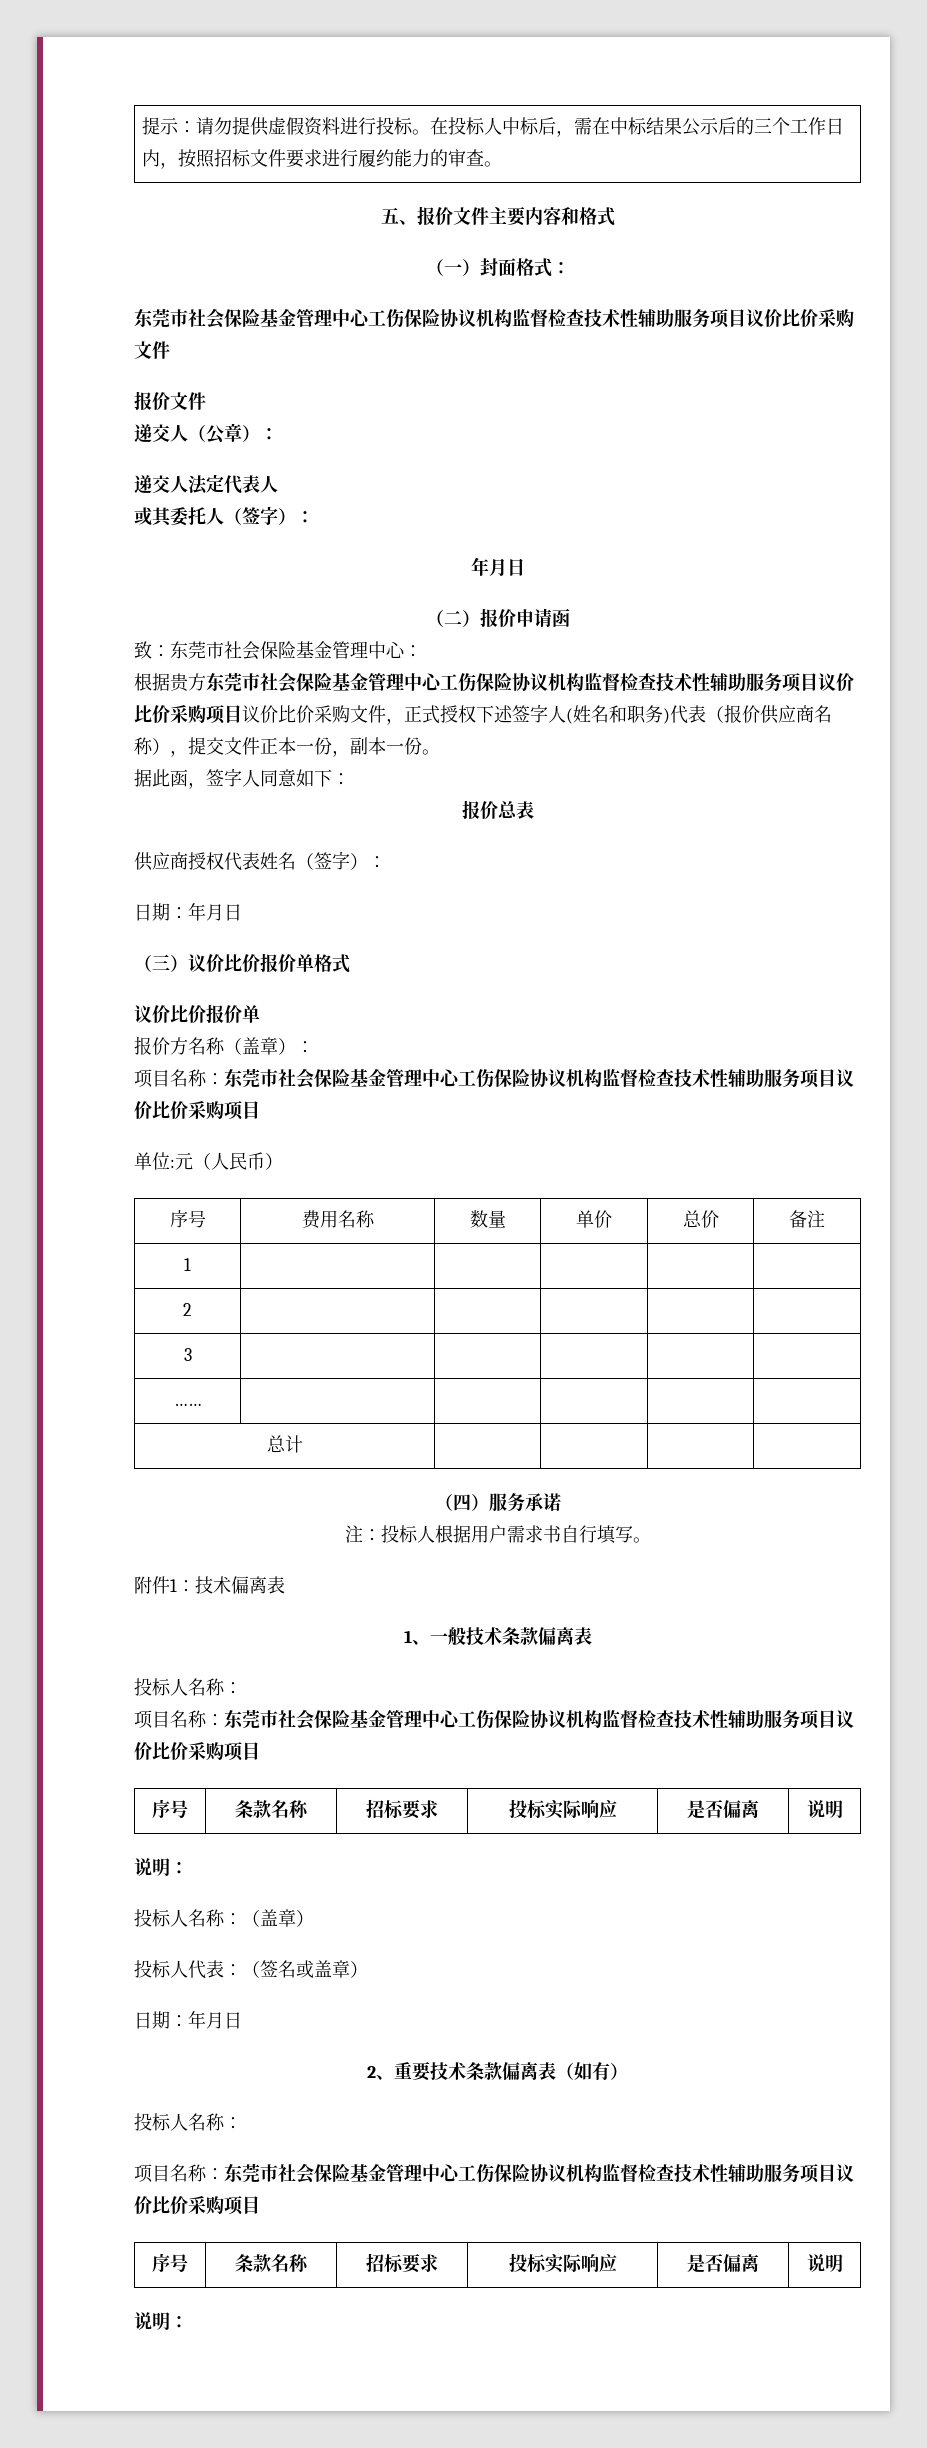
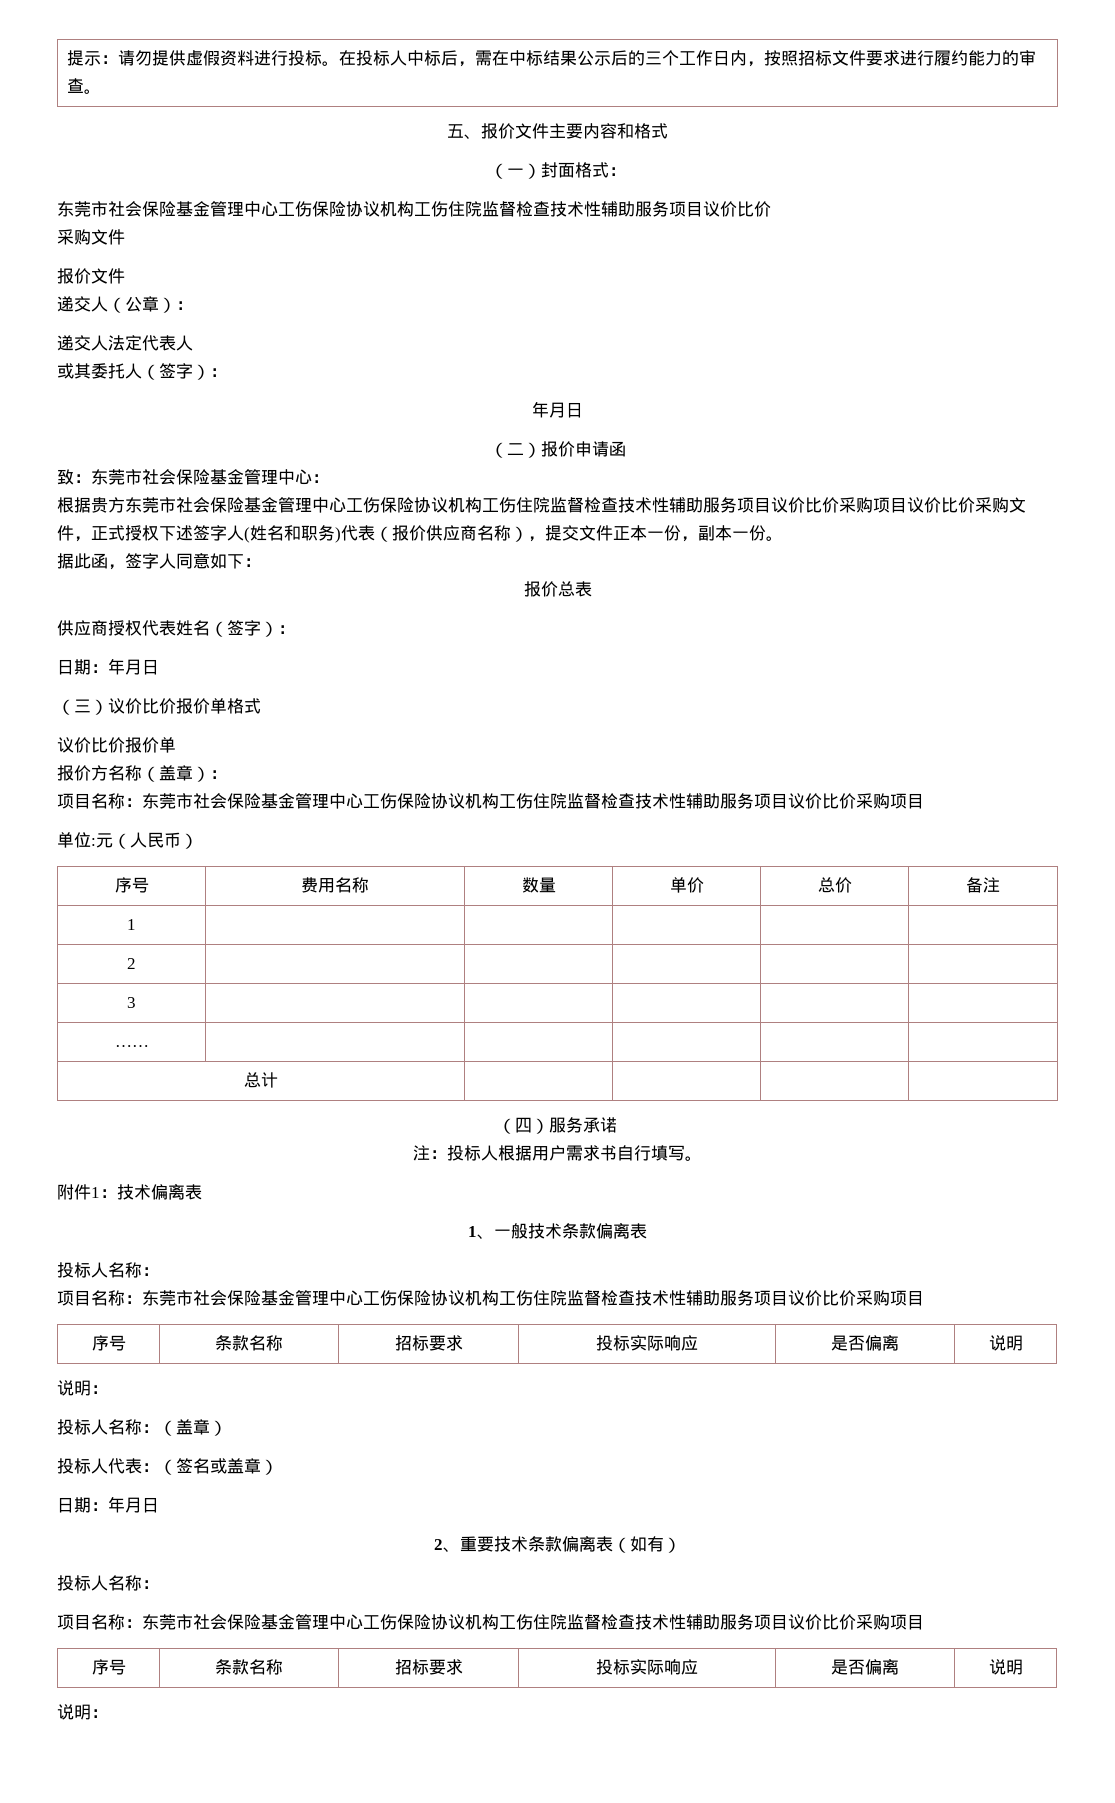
[512,309,818,328] 监督检查技术性辅助服务项目议价比价 -> [414,201,771,217] 工伤住院监督检查技术性辅助服务项目议价比价 //
(584, 682) none -> [482,497,550,513] 工伤住院
(602, 1078) none -> [499,793,567,809] 工伤住院
(602, 1719) none -> [499,1290,567,1306] 工伤住院
(602, 2173) none -> [499,1614,567,1630] 工伤住院

